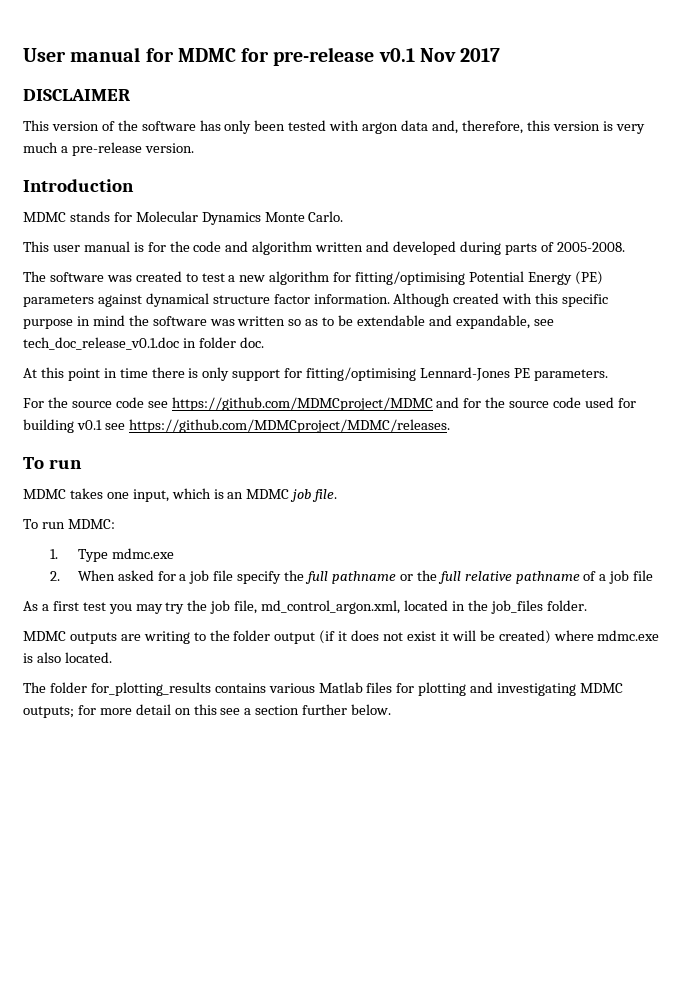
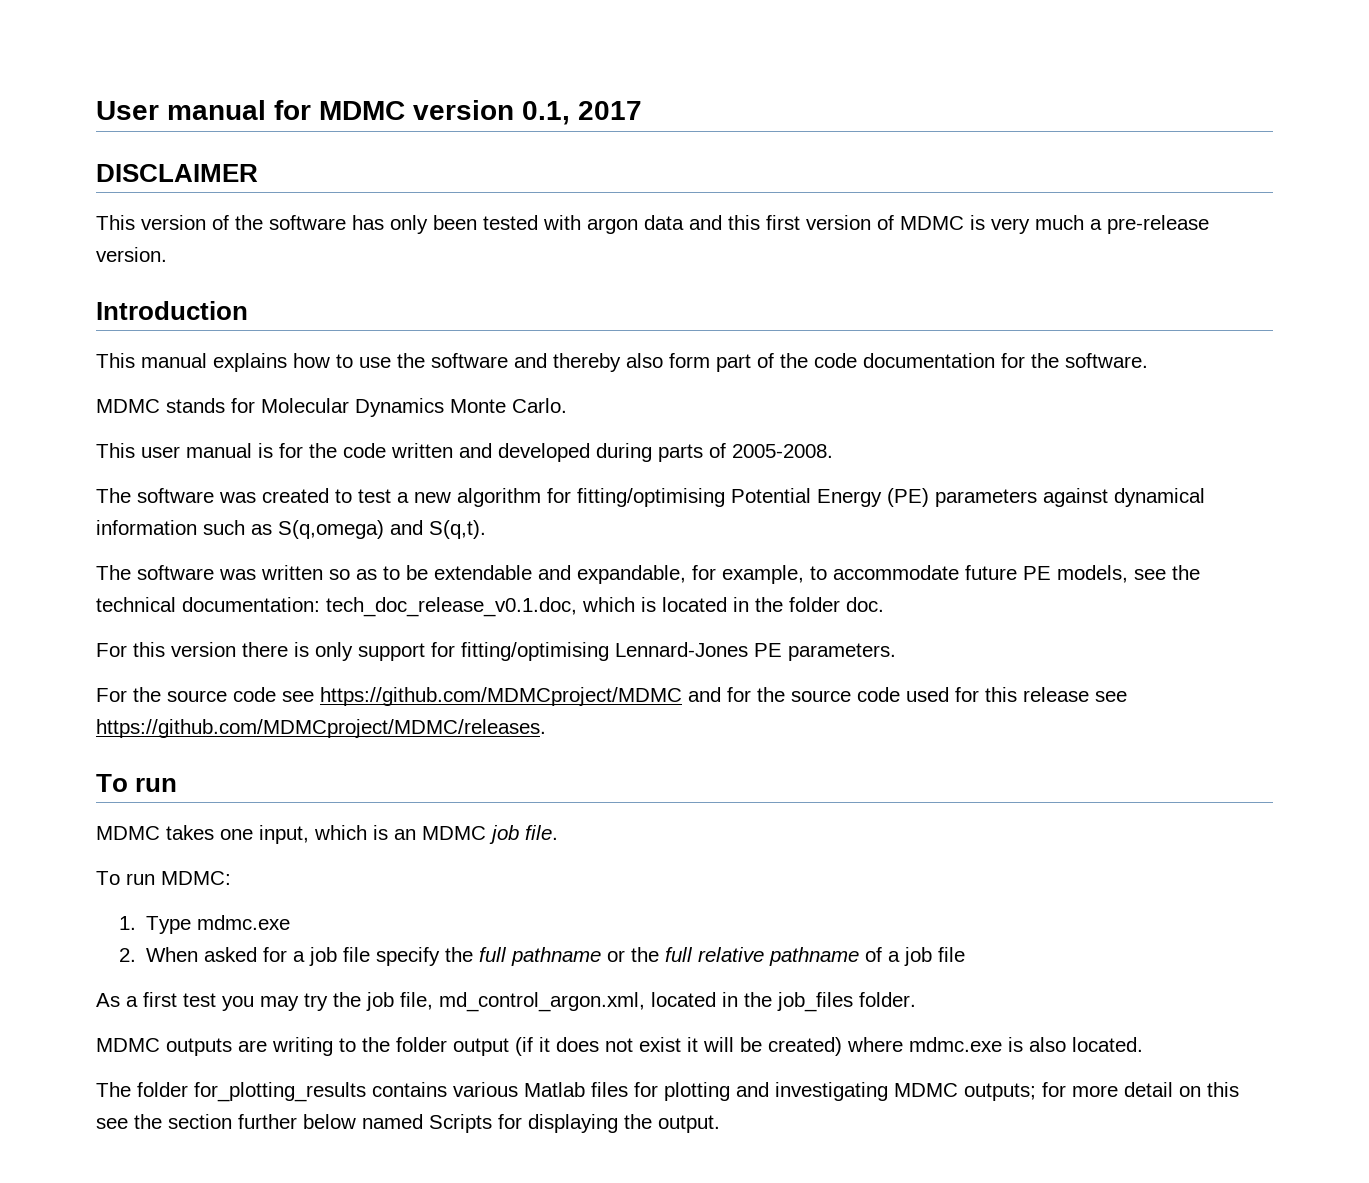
[241,47,456,66] for pre-release v0.1 Nov -> [413,100,570,125] version 0.1,
[431,120,600,134] and, therefore, this version -> [689,215,964,230] and this first version of MDMC
(134, 185) none -> [96,353,1148,372] // This manual explains how to use the software and thereby also form part of the code documentation for the software.
[225,241,313,255] and algorithm -> (386, 450) none
[212,293,609,307] [23,315,149,329] structure factor information. Although created with this specific purpose in mind the -> [96,520,486,539] [96,565,131,580] information such as S(q,omega) and S(q,t). // The
[533,319,554,326] [23,337,264,350] [23,367,148,381] see tech_doc_release_v0.1.doc in folder doc. // At this point in time -> [692,565,1200,584] [96,597,884,617] [96,642,236,657] for example, to accommodate future PE models, see the technical documentation: tech_doc_release_v0.1.doc, which is located in the folder doc. // For this version
[23,419,102,433] building v0.1 -> [985,687,1089,702] this release
[244,708,252,715] a -> [134,1114,162,1129] the
[351,704,392,715] below. -> [303,1114,720,1133] below named Scripts for displaying the output.

